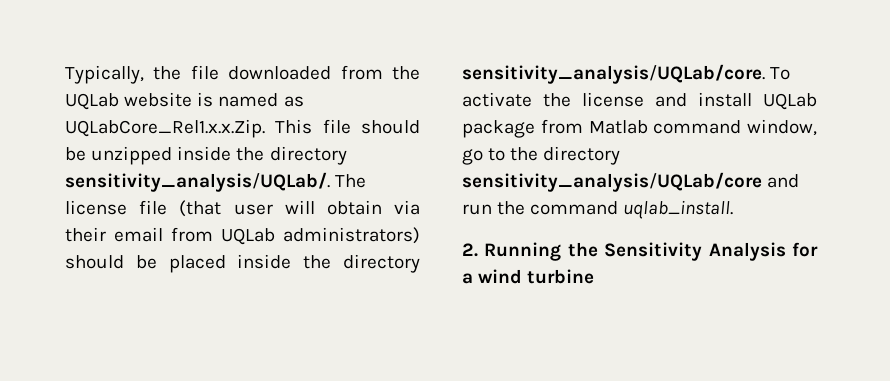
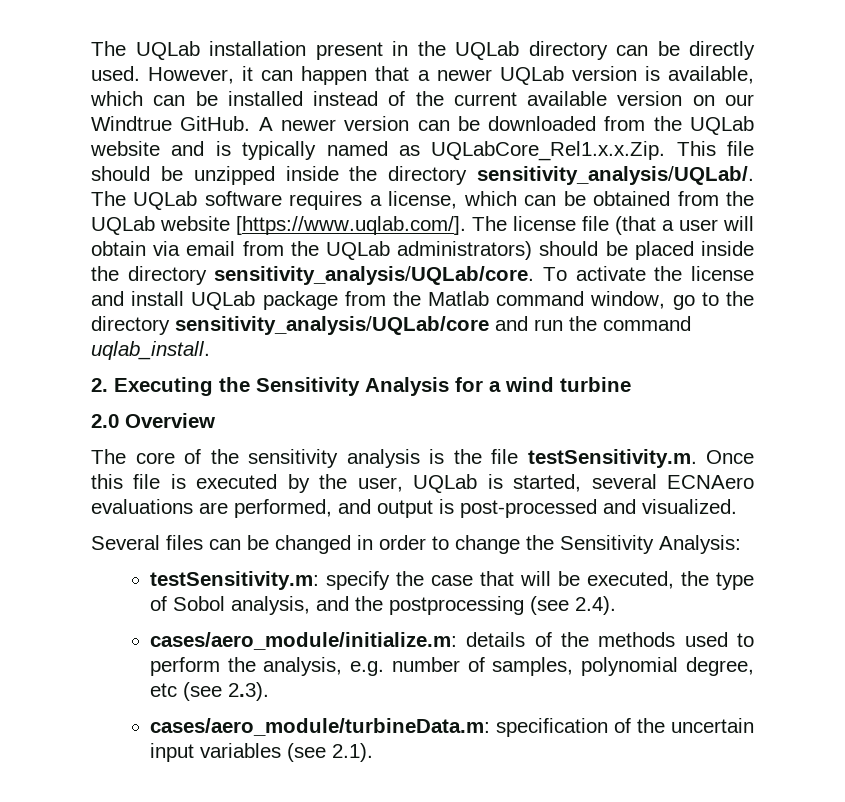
[65,65,219,84] Typically, the file -> [91,41,755,60] [91,66,754,85] [90,91,754,106] [91,116,480,131] The UQLab installation present in the UQLab directory can be directly used. However, it can happen that a newer UQLab version is available, which can be installed instead of the current available version on our Windtrue GitHub. A newer version can be
[197,92,214,107] is -> [171,141,317,160] and is typically
(367, 181) none -> [133,191,754,210] [91,216,507,235] UQLab software requires a license, which can be obtained from the UQLab website [https://www.uqlab.com/]. The
(222, 208) none -> [662,220,674,231] a
[65,227,106,242] their -> (181, 248) none
(213, 234) none -> [290,241,319,256] the
(583, 126) none -> [392,291,421,306] the
[484,242,562,261] Running -> [114,377,213,396] Executing
(595, 276) none -> [91,413,215,428] [91,449,754,468] [91,474,754,493] [91,499,737,518] [91,535,741,554] [149,571,754,590] [149,596,616,615] [149,632,754,650] [149,657,754,676] [149,682,269,701] [149,718,754,737] [149,743,373,762] // 2.0 Overview // The core of the sensitivity analysis is the file testSensitivity.m. Once this file is executed by the user, UQLab is started, several ECNAero evaluations are performed, and output is post-processed and visualized. // Several files can be changed in order to change the Sensitivity Analysis: // testSensitivity.m: specify the case that will be executed, the type of Sobol analysis, and the postprocessing (see 2.4). // cases/aero_module/initialize.m: details of the methods used to perform the analysis, e.g. number of samples, polynomial degree, etc (see 2.3). // cases/aero_module/turbineData.m: specification of the uncertain input variables (see 2.1).

